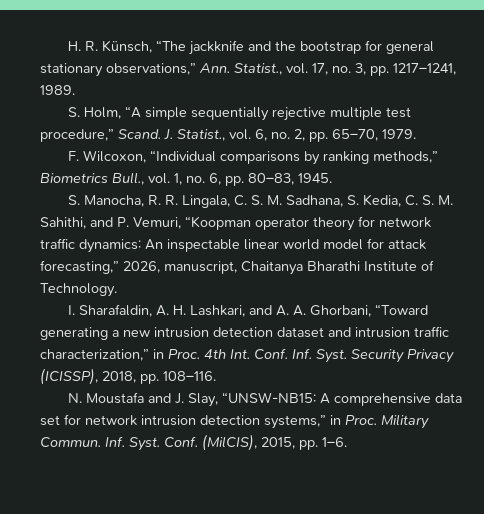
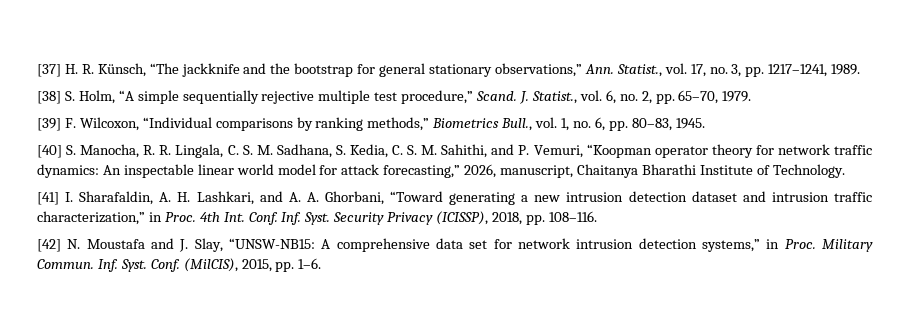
(67, 46) none -> [37,64,61,77] [37]
(75, 90) none -> [37,91,61,104] [38]
(416, 134) none -> [37,118,61,131] [39]
(332, 178) none -> [37,145,62,158] [40]
(117, 290) none -> [37,192,59,205] [41]
(216, 376) none -> [37,239,61,252] [42]

